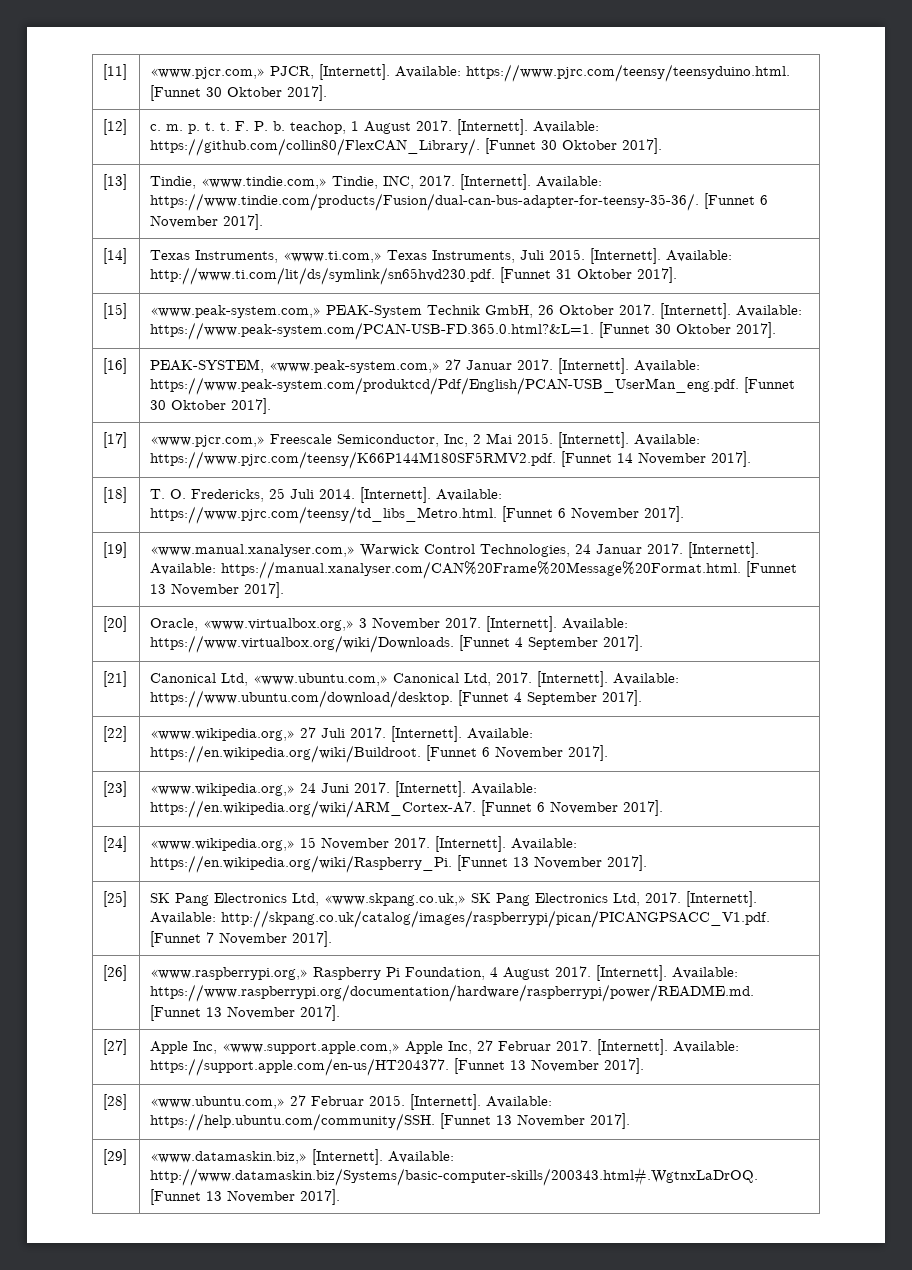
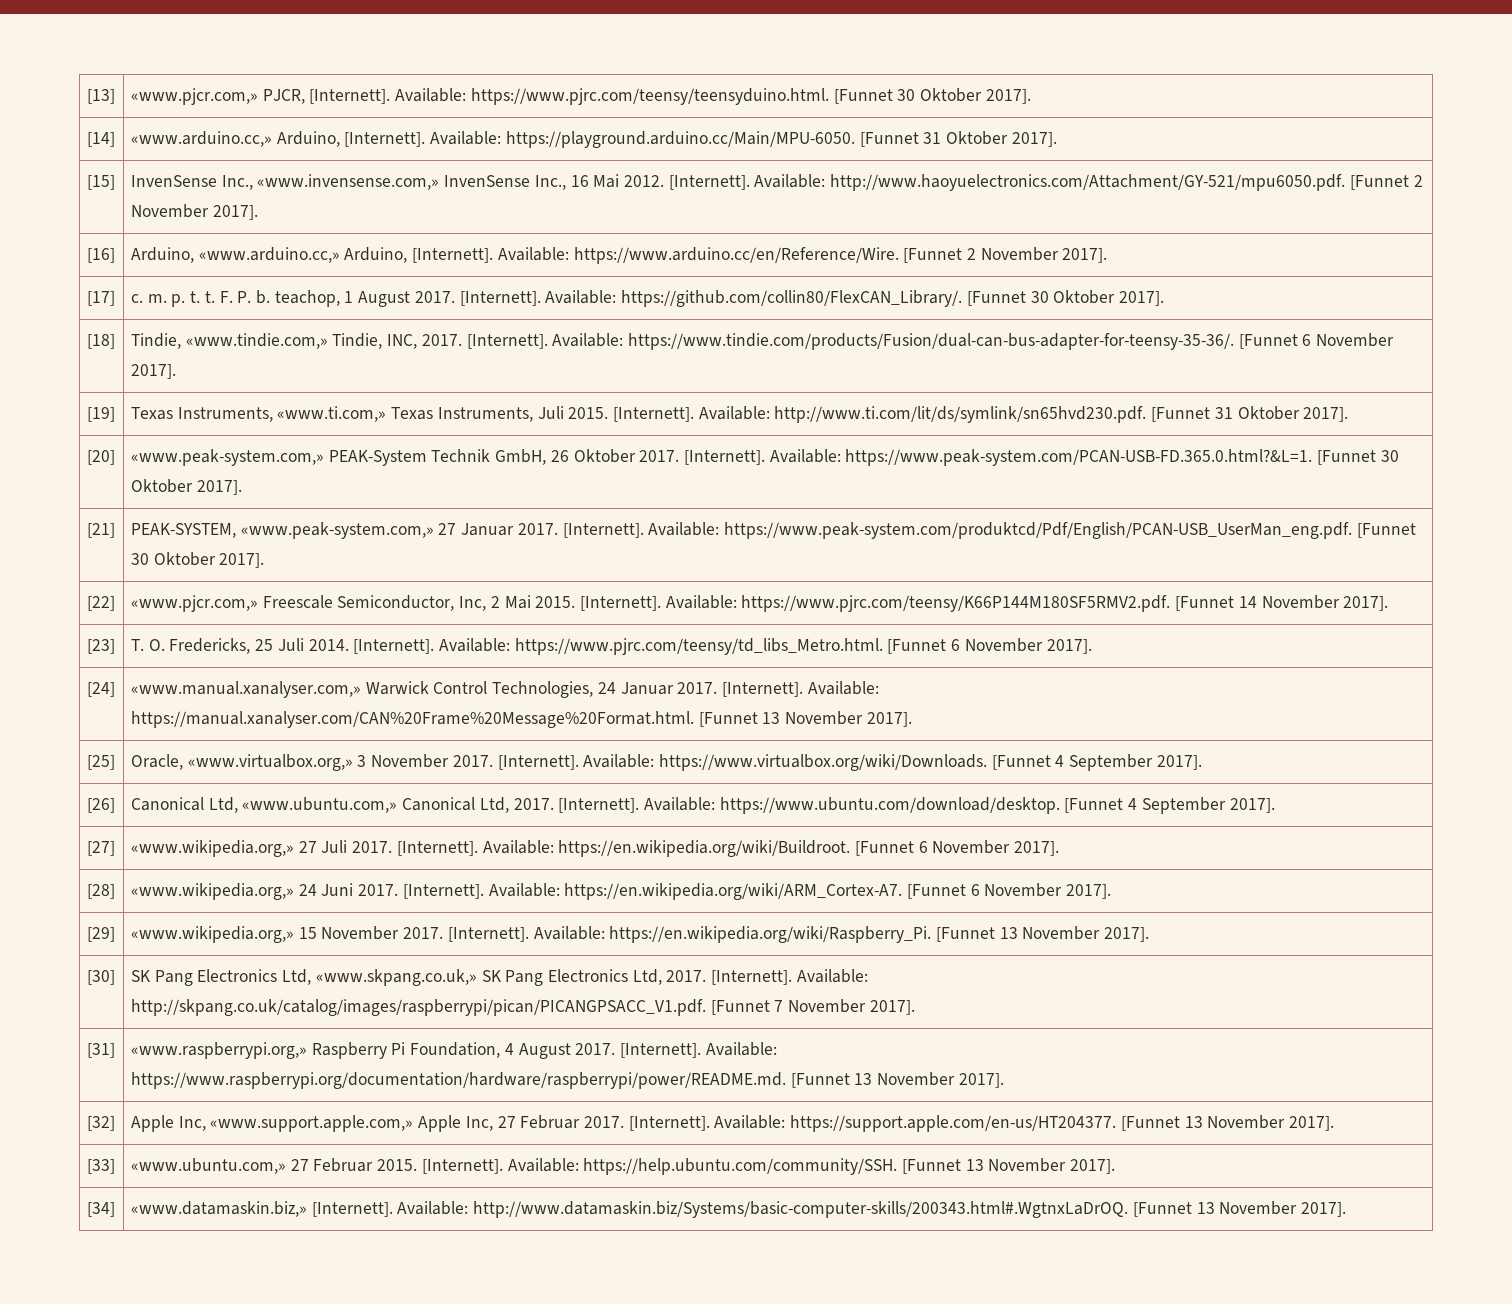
[103,64,128,80] [11] -> [86,89,115,104] [13]
[103,119,128,135] [12] -> [86,132,115,147] [130,131,1057,148] [86,175,115,190] [130,174,1423,191] [130,204,258,220] [86,248,115,263] [130,247,1108,264] [86,291,115,306] [14] | «www.arduino.cc,» Arduino, [Internett]. Available: https://playground.arduino.cc/Main/MPU-6050. [Funnet 31 Oktober 2017]. // [15] | InvenSense Inc., «www.invensense.com,» InvenSense Inc., 16 Mai 2012. [Internett]. Available: http://www.haoyuelectronics.com/Attachment/GY-521/mpu6050.pdf. [Funnet 2 November 2017]. // [16] | Arduino, «www.arduino.cc,» Arduino, [Internett]. Available: https://www.arduino.cc/en/Reference/Wire. [Funnet 2 November 2017]. // [17]
[103,174,128,190] [13] -> [86,334,115,349] [18]
[103,248,128,264] [14] -> [86,407,115,422] [19]
[103,303,128,319] [15] -> [86,450,115,465] [20]
[103,358,128,374] [16] -> [86,523,115,538] [21]
[103,432,128,448] [17] -> [86,596,115,611] [22]
[103,487,128,503] [18] -> [86,639,115,654] [23]
[103,542,128,558] [19] -> [86,682,115,697] [24]
[103,616,128,632] [20] -> [86,755,115,770] [25]
[103,671,128,687] [21] -> [86,798,115,813] [26]
[103,726,128,742] [22] -> [86,841,115,856] [27]
[103,781,128,797] [23] -> [86,884,115,899] [28]
[103,836,128,852] [24] -> [86,927,115,942] [29]
[103,891,128,907] [25] -> [86,970,115,985] [30]
[103,965,128,981] [26] -> [86,1043,115,1058] [31]
[103,1039,128,1055] [27] -> [86,1116,115,1131] [32]
[103,1094,128,1110] [28] -> [86,1159,115,1174] [33]
[103,1149,128,1165] [29] -> [86,1202,115,1217] [34]

